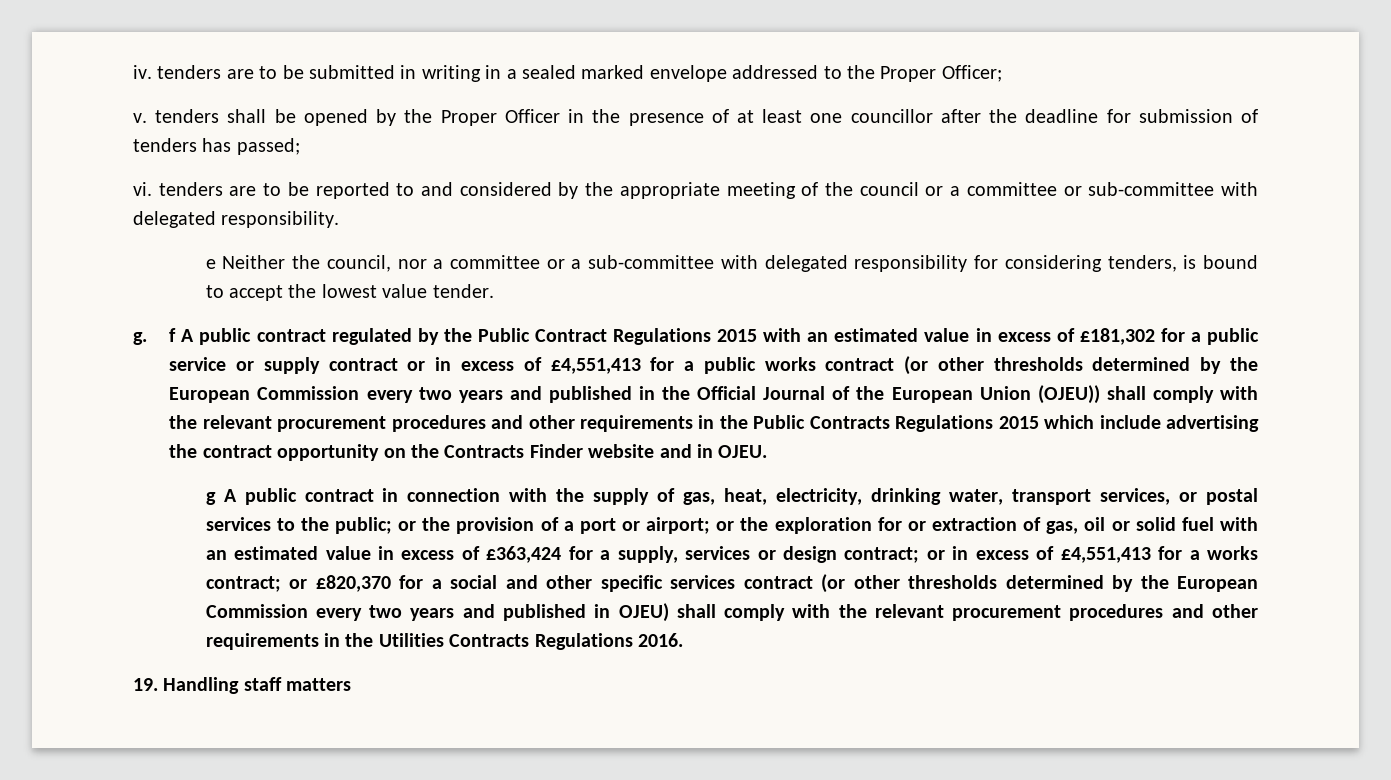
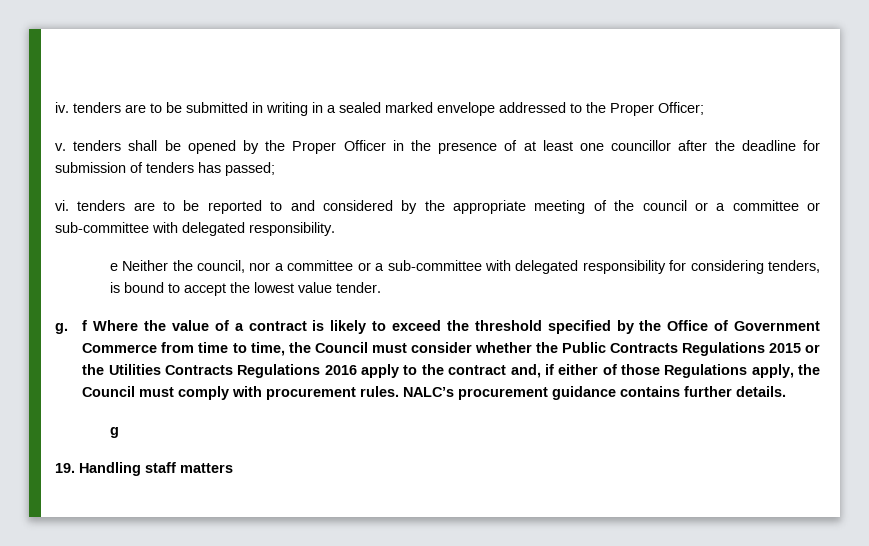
[181,328,1259,345] [169,356,1259,375] [169,385,1259,404] [169,415,715,432] A public contract regulated by the Public Contract Regulations 2015 with an estimated value in excess of £181,302 for a public service or supply contract or in excess of £4,551,413 for a public works contract (or other thresholds determined by the European Commission every two years and published in the Official Journal of the European Union (OJEU)) shall comply with the relevant procurement procedures and other requirements in -> [93,320,820,334] [82,342,532,356] Where the value of a contract is likely to exceed the threshold specified by the Office of Government Commerce from time to time, the Council must consider whether
[1044,415,1260,432] [169,444,768,461] [205,488,1258,505] [205,517,1258,534] [205,546,1259,563] [205,574,1259,593] [205,603,1258,622] [205,633,684,650] which include advertising the contract opportunity on the Contracts Finder website and in OJEU. // g A public contract in connection with the supply of gas, heat, electricity, drinking water, transport services, or postal services to the public; or the provision of a port or airport; or the exploration for or extraction of gas, oil or solid fuel with an estimated value in excess of £363,424 for a supply, services or design contract; or in excess of £4,551,413 for a works contract; or £820,370 for a social and other specific services contract (or other thresholds determined by the European Commission every two years and published in OJEU) shall comply with the relevant procurement procedures and other requirements in the Utilities Contracts Regulations 2016. -> [805,344,820,353] [82,364,820,378] [82,386,787,400] [109,427,119,438] or the Utilities Contracts Regulations 2016 apply to the contract and, if either of those Regulations apply, the Council must comply with procurement rules. NALC’s procurement guidance contains further details. // g

